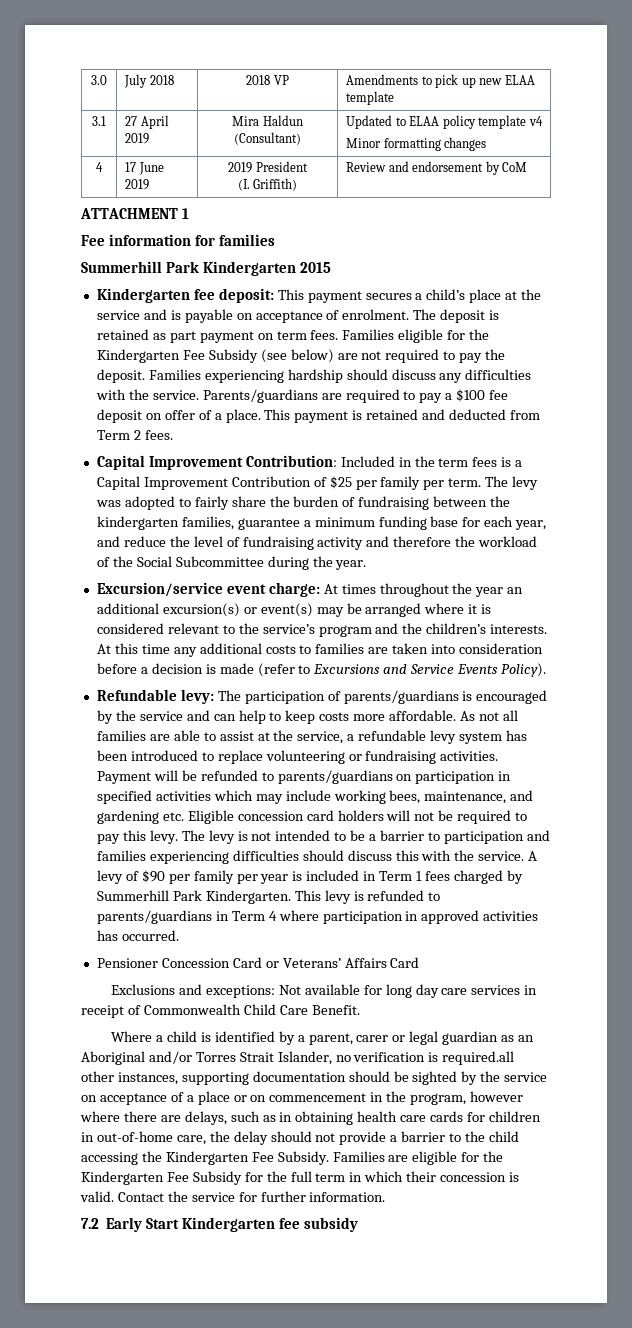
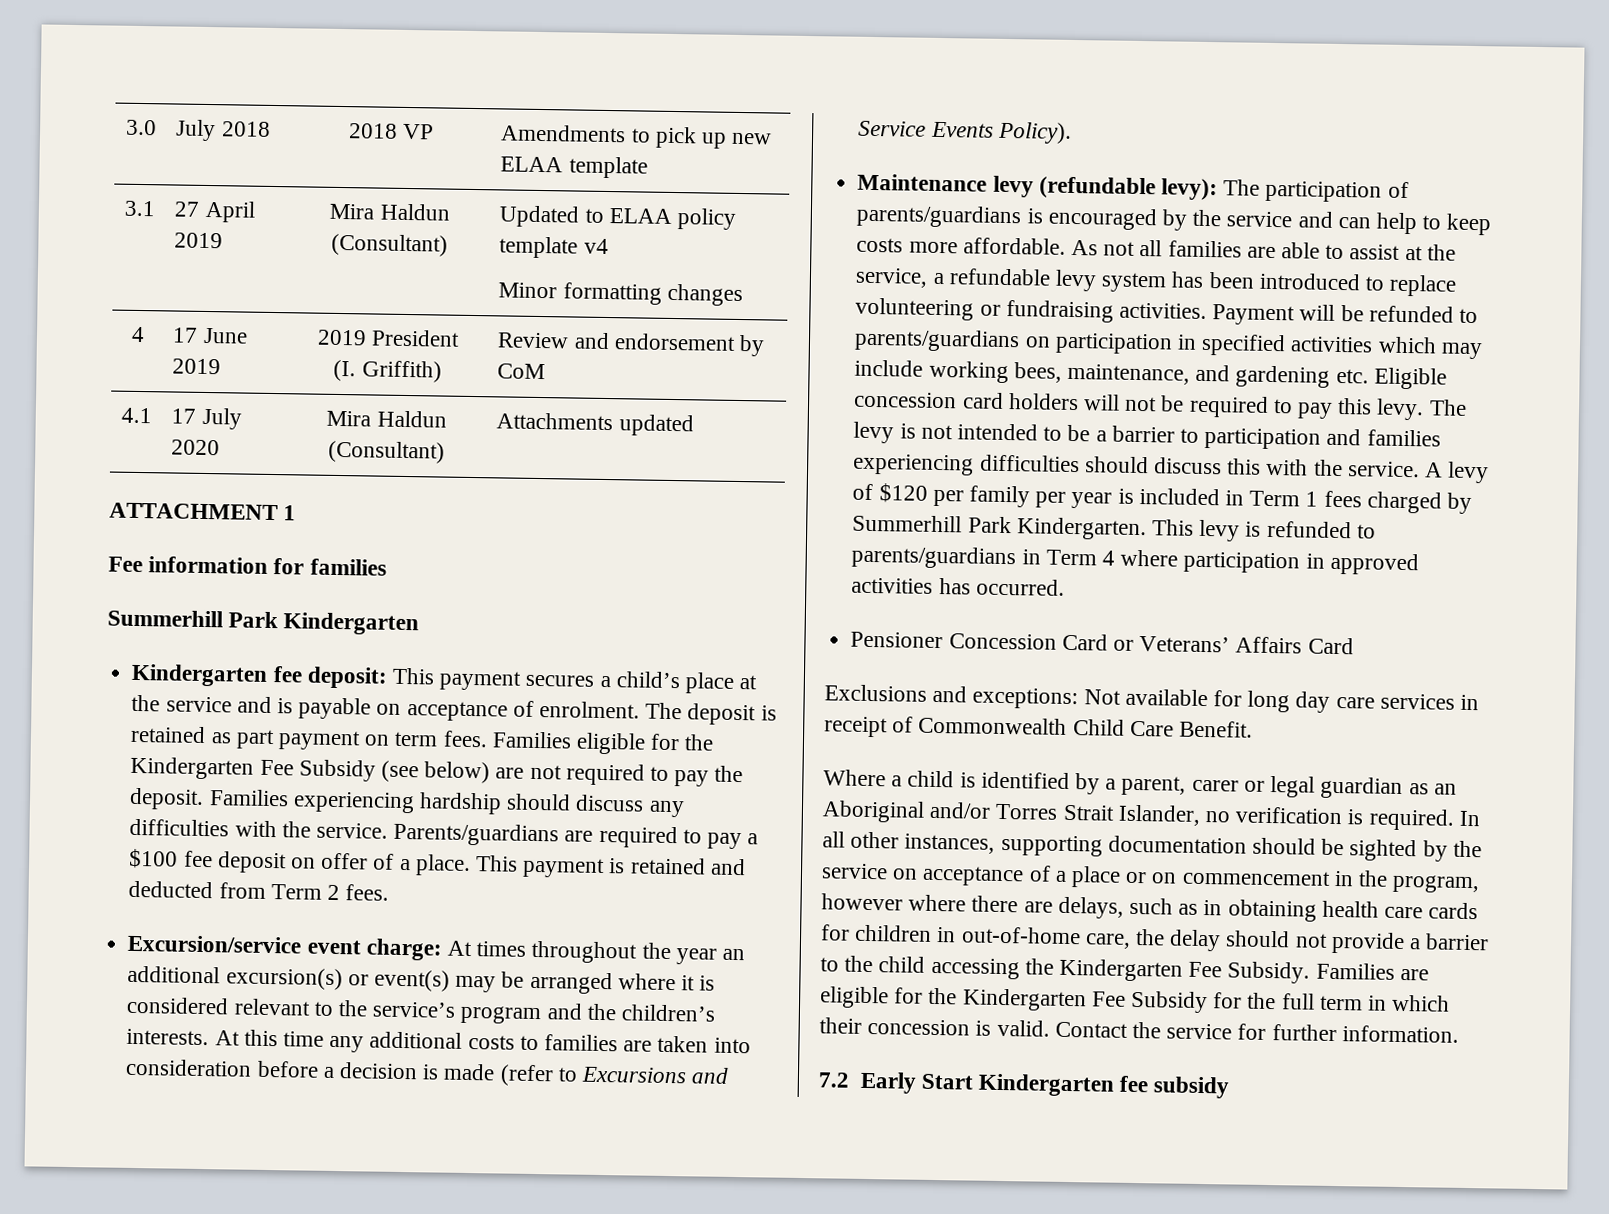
(528, 167) none -> [121,407,152,424] [171,407,242,430] [171,439,221,456] [326,410,447,428] [328,440,445,464] [496,412,694,437] // 4.1 | 17 July 2020 | Mira Haldun (Consultant) | Attachments updated
[299,262,331,273] 2015 -> (420, 624) none
[96,455,523,470] [96,476,539,490] [95,496,511,510] [96,516,547,530] [96,536,538,550] [96,556,367,570] // Capital Improvement Contribution: Included in the term fees is a Capital Improvement Contribution of $25 per family per term. The levy was adopted to fairly share the burden of fundraising between the kindergarten families, guarantee a minimum funding base for each year, and reduce the level of fundraising activity and therefore the workload of the Social Subcommittee during the year. -> (390, 892) none
[96,689,214,704] Refundable levy: -> [857,173,1218,201] Maintenance levy (refundable levy):
[141,870,165,883] $90 -> [878,483,928,503] $120
[442,1051,515,1065] required.all -> [1368,808,1481,831] [822,831,845,848] required. In all

